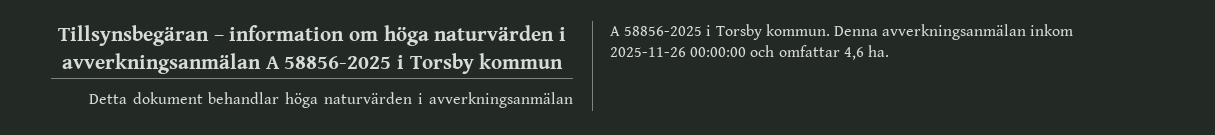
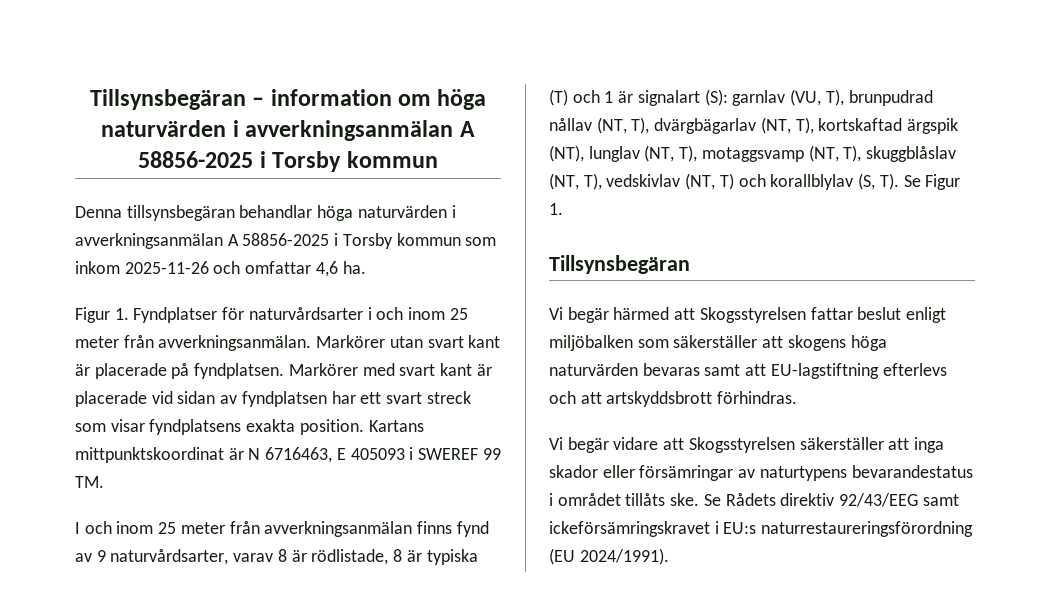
[88,92,203,104] Detta dokument -> [75,205,235,221] Denna tillsynsbegäran
[765,24,1027,40] kommun. Denna avverkningsanmälan -> [396,233,497,246] kommun som
[690,47,747,57] 00:00:00 -> (209, 267) none
(889, 51) none -> [75,307,468,323] [75,335,501,351] [75,363,492,379] [75,391,471,407] [75,419,424,435] [75,447,501,463] [75,476,104,488] [75,521,489,537] [75,549,478,565] [549,89,933,106] [549,117,959,134] [549,145,957,162] [549,173,961,190] [549,203,563,215] [549,255,690,274] [549,307,947,323] [549,335,887,351] [549,363,947,379] [549,391,798,407] [549,437,945,453] [549,465,973,481] [549,493,959,507] [549,521,974,537] [549,548,669,565] // Figur 1. Fyndplatser för naturvårdsarter i och inom 25 meter från avverkningsanmälan. Markörer utan svart kant är placerade på fyndplatsen. Markörer med svart kant är placerade vid sidan av fyndplatsen har ett svart streck som visar fyndplatsens exakta position. Kartans mittpunktskoordinat är N 6716463, E 405093 i SWEREF 99 TM. // I och inom 25 meter från avverkningsanmälan finns fynd av 9 naturvårdsarter, varav 8 är rödlistade, 8 är typiska (T) och 1 är signalart (S): garnlav (VU, T), brunpudrad nållav (NT, T), dvärgbägarlav (NT, T), kortskaftad ärgspik (NT), lunglav (NT, T), motaggsvamp (NT, T), skuggblåslav (NT, T), vedskivlav (NT, T) och korallblylav (S, T). Se Figur 1. // Tillsynsbegäran // Vi begär härmed att Skogsstyrelsen fattar beslut enligt miljöbalken som säkerställer att skogens höga naturvärden bevaras samt att EU-lagstiftning efterlevs och att artskyddsbrott förhindras. // Vi begär vidare att Skogsstyrelsen säkerställer att inga skador eller försämringar av naturtypens bevarandestatus i området tillåts ske. Se Rådets direktiv 92/43/EEG samt ickeförsämringskravet i EU:s naturrestaureringsförordning (EU 2024/1991).

